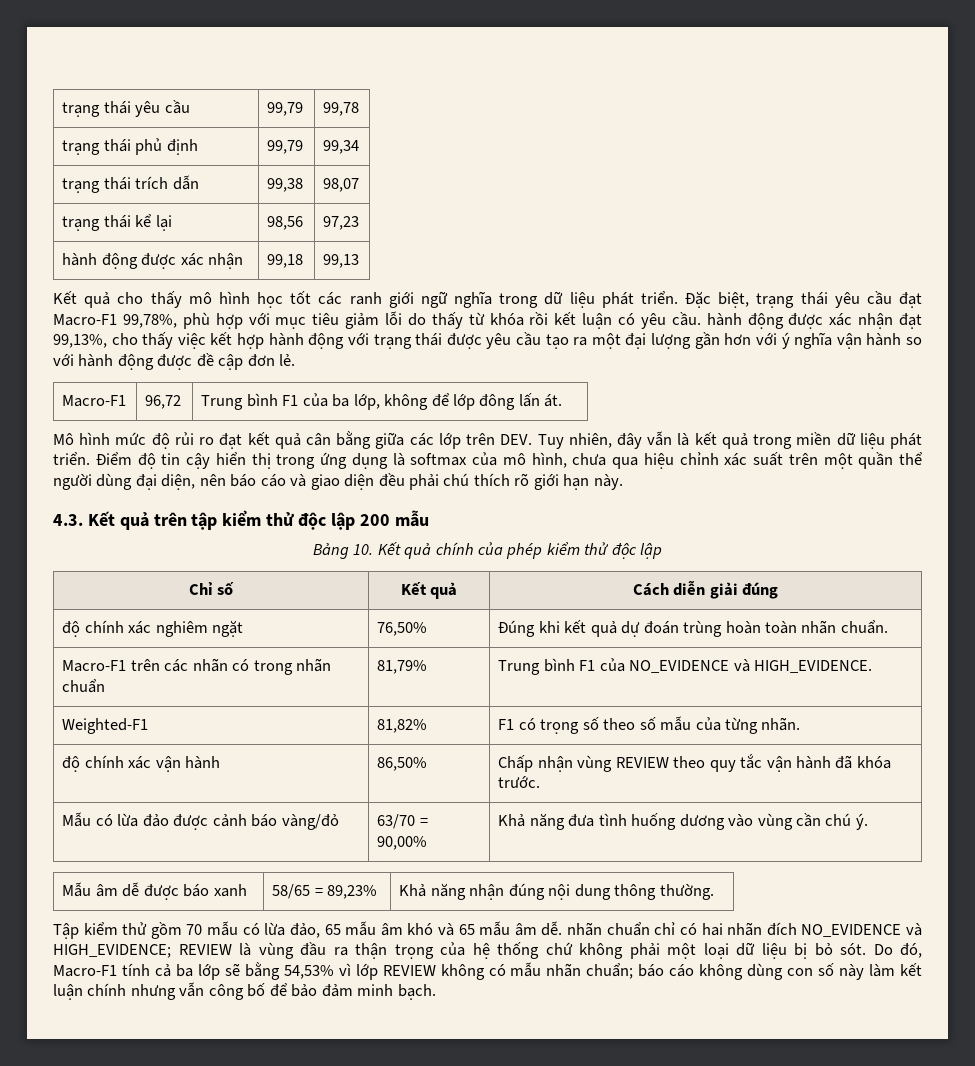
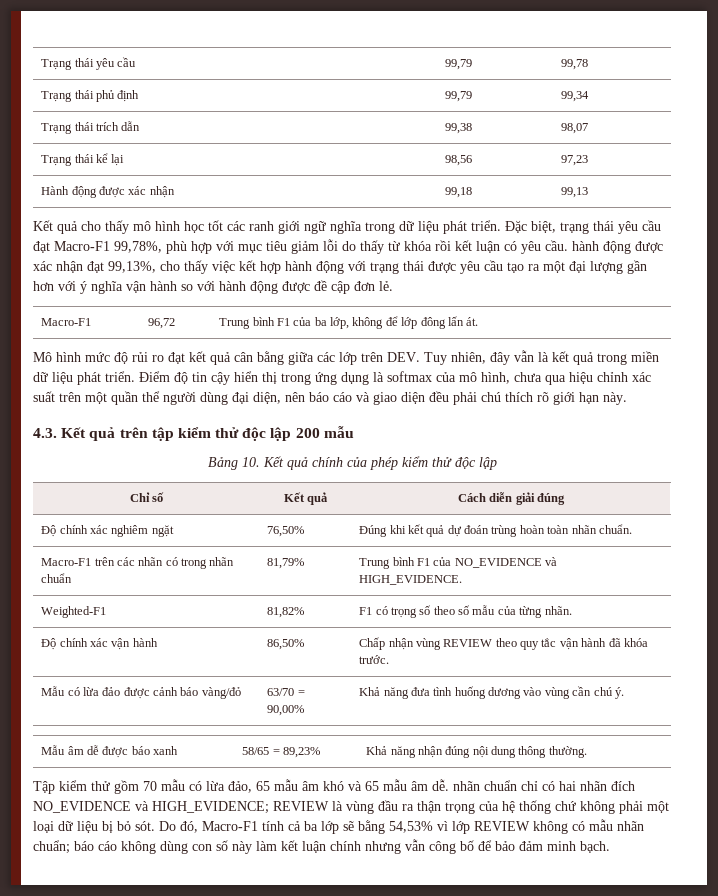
[62,102,101,117] trạng -> [41,59,73,70] Trạng
[62,140,101,155] trạng -> [41,91,73,102] Trạng
[62,178,101,193] trạng -> [41,123,73,134] Trạng
[62,216,101,231] trạng -> [41,155,73,166] Trạng
[62,253,98,266] hành -> [41,186,70,195] Hành
[62,621,81,637] độ -> [41,525,57,537] Độ
[62,756,81,772] độ -> [41,638,57,650] Độ

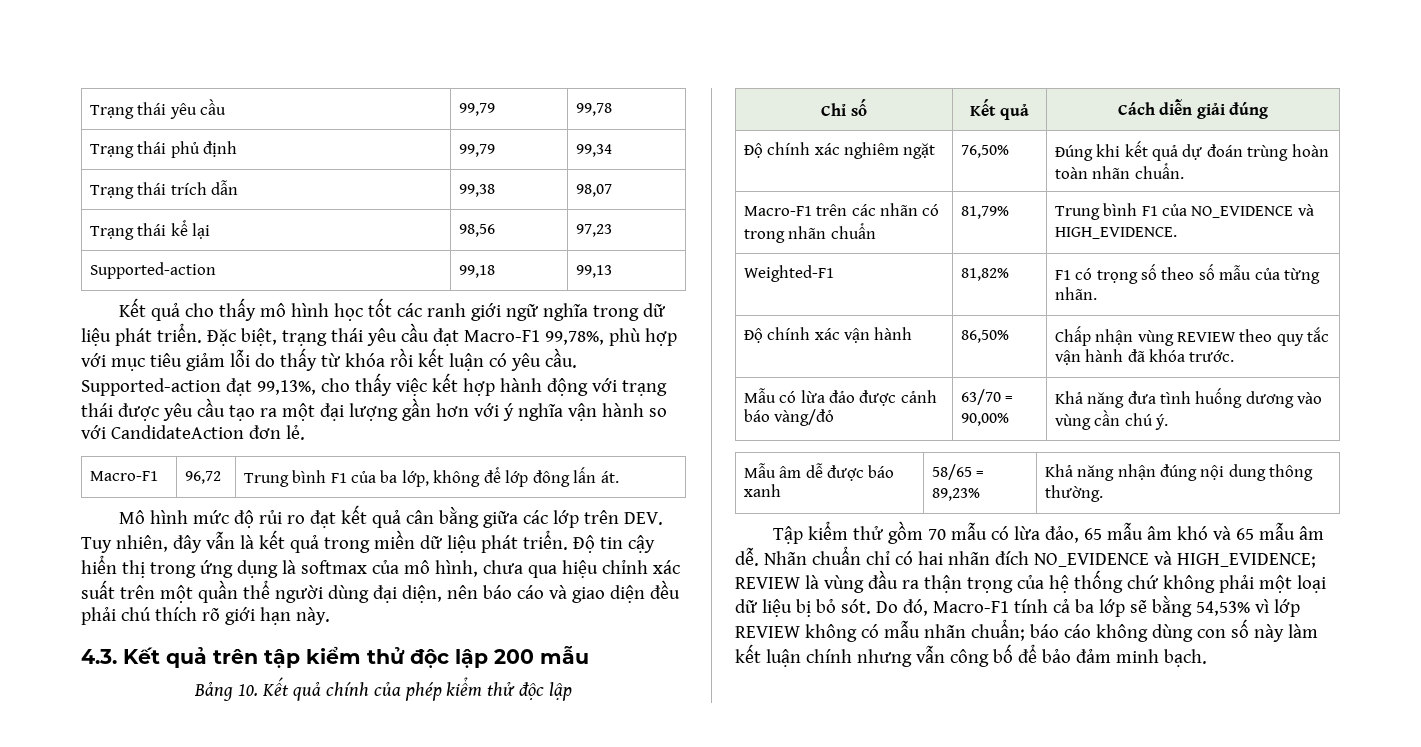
[41,186,175,198] Hành động được xác nhận -> [89,262,216,279] Supported-action
[572,241,663,254] [33,261,83,273] hành động được xác nhận -> [81,378,221,396] Supported-action
[219,280,350,294] hành động được đề cập -> [110,425,244,439] CandidateAction
[139,371,188,384] Điểm độ -> [572,535,595,553] Độ
[453,781,480,791] nhãn -> [763,551,807,565] Nhãn

